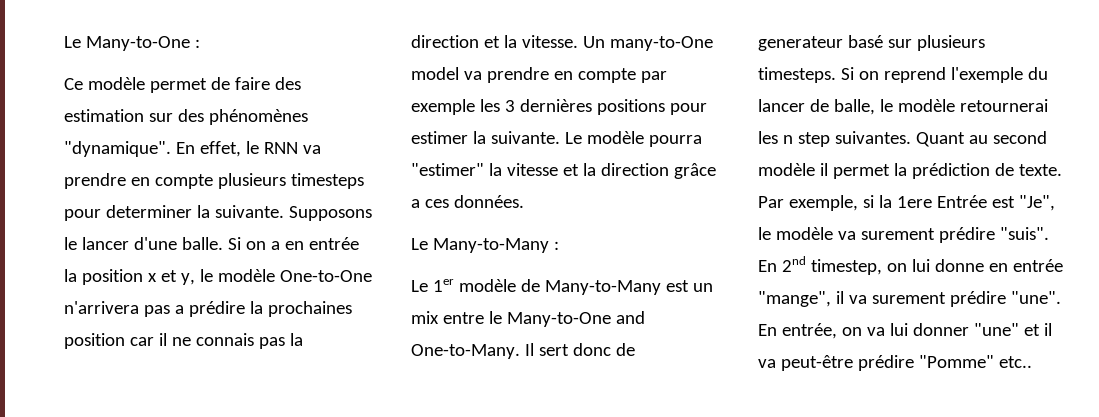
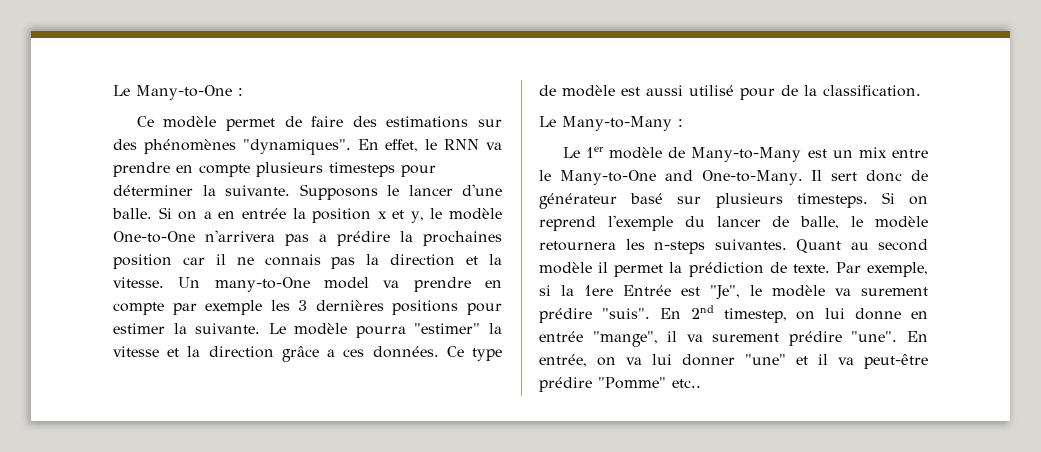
[64,109,144,122] estimation -> [386,116,469,128] estimations
[64,141,171,157] "dynamique". -> [242,139,351,155] "dynamiques".
[105,205,192,218] determiner -> [113,185,193,196] déterminer
(524, 201) none -> [446,346,503,361] [539,85,921,100] Ce type de modèle est aussi utilisé pour de la classification.
[758,36,843,51] generateur -> [539,193,617,209] générateur
[959,99,1048,112] [758,131,830,147] retournerai les n step -> [539,239,705,254] retournera les n-steps

